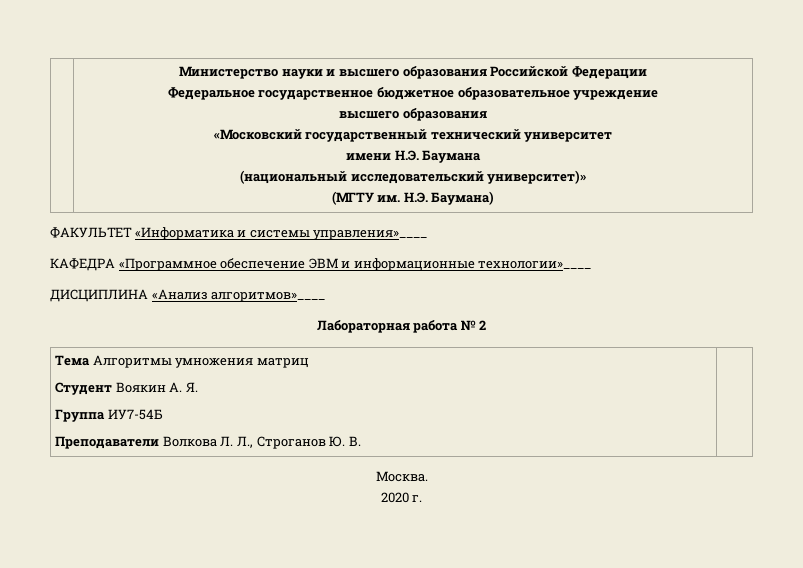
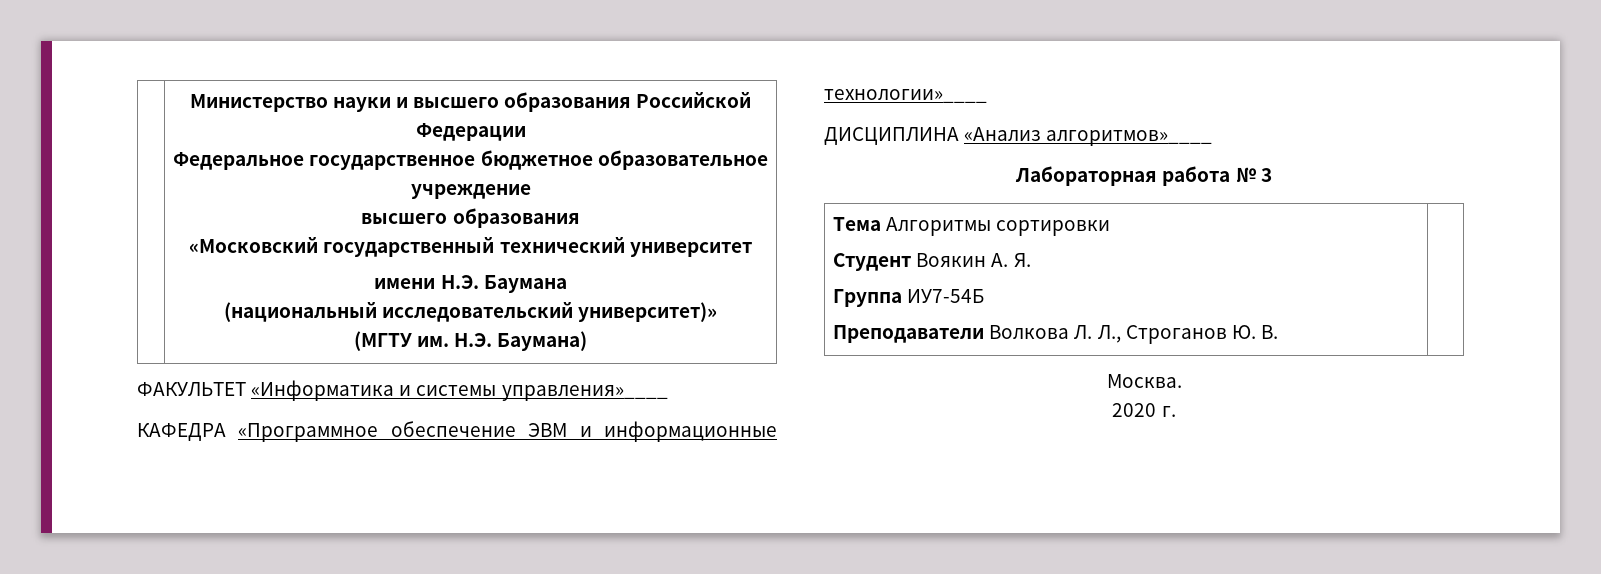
[479,320,487,330] 2 -> [1260,168,1272,182] 3
[175,358,309,368] умножения матриц -> [996,220,1111,236] сортировки

